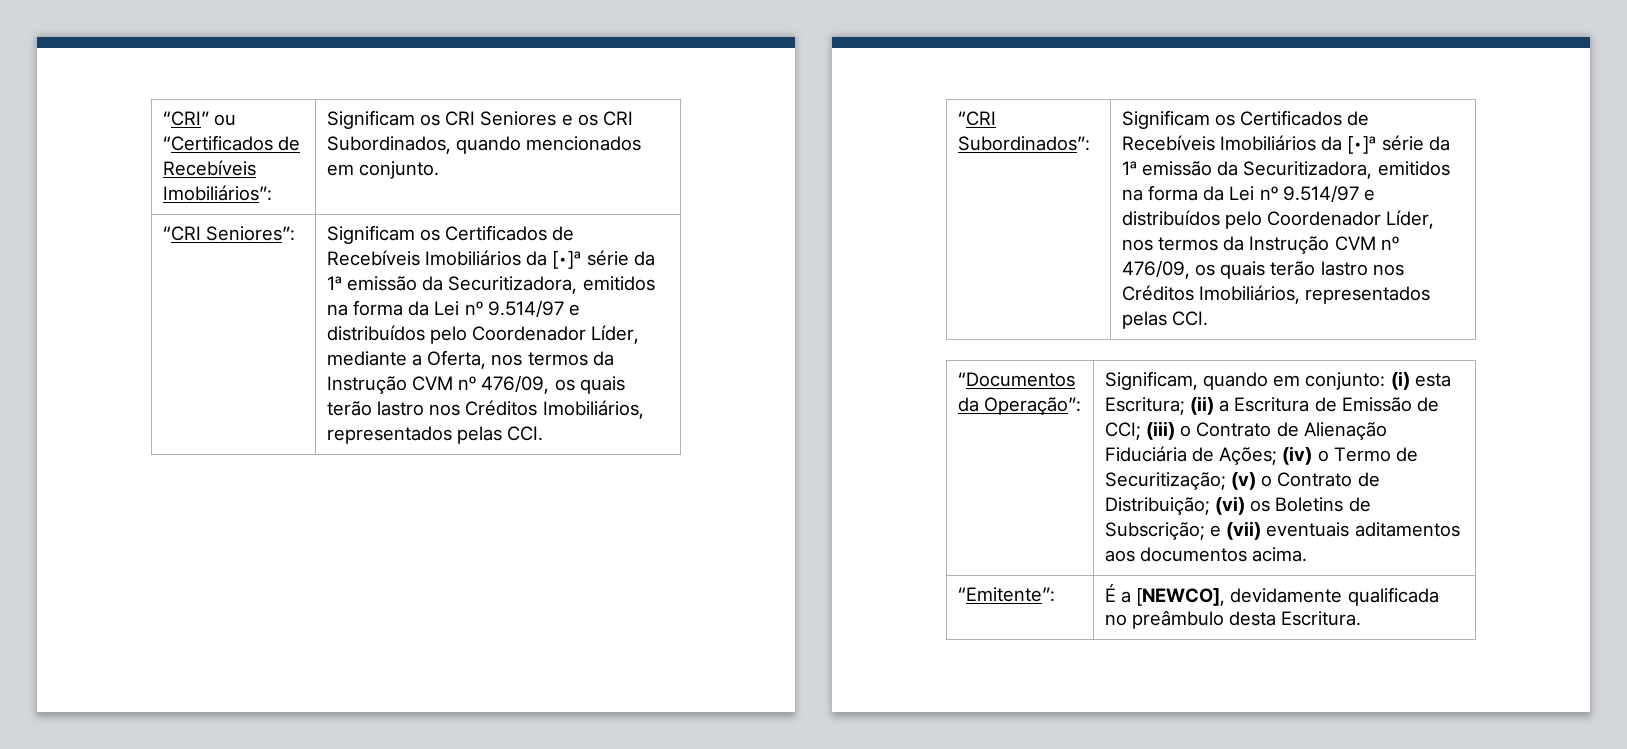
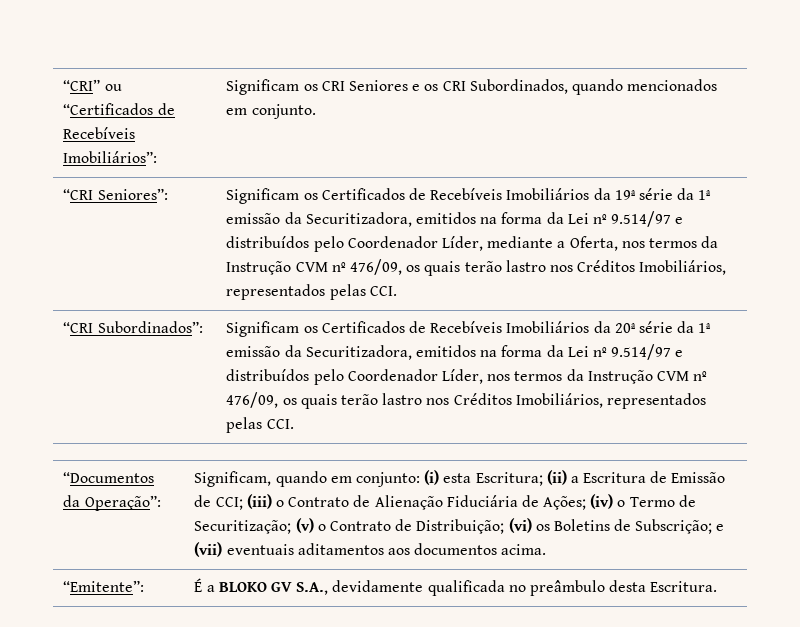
[552,251,582,269] [•]ª -> [614,190,636,200] 19ª
[1347,136,1377,154] [•]ª -> [614,323,636,333] 20ª
[1136,588,1226,606] [NEWCO], -> [218,582,329,595] BLOKO GV S.A.,

